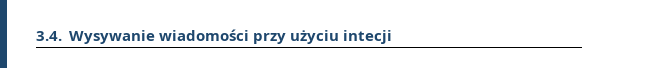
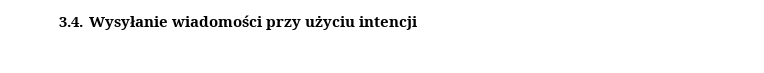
[68,30,155,44] Wysywanie -> [88,16,168,30] Wysyłanie
[342,30,392,44] intecji -> [358,16,418,30] intencji

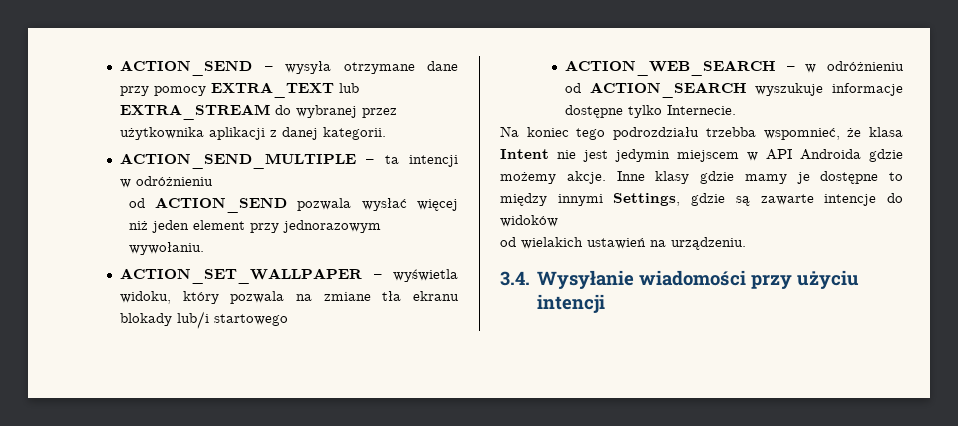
(59, 22) none -> [120,60,458,76] [120,82,360,98] [120,104,398,120] [120,127,387,140] [120,153,458,169] [120,176,214,188] [128,197,458,213] [128,220,381,233] [128,242,204,255] [120,268,458,284] [120,291,460,304] [120,311,289,329] [565,60,904,76] [565,82,903,98] [565,105,737,118] [500,126,903,140] [500,149,903,162] [500,171,903,184] [500,193,903,206] [500,215,558,227] [500,237,746,250] ACTION_SEND – wysyła otrzymane dane przy pomocy EXTRA_TEXT lub EXTRA_STREAM do wybranej przez użytkownika aplikacji z danej kategorii. // ACTION_SEND_MULTIPLE – ta intencji w odróżnieniu // od ACTION_SEND pozwala wysłać więcej niż jeden element przy jednorazowym wywołaniu. // ACTION_SET_WALLPAPER – wyświetla widoku, który pozwala na zmiane tła ekranu blokady lub/i startowego // ACTION_WEB_SEARCH – w odróżnieniu od ACTION_SEARCH wyszukuje informacje dostępne tylko Internecie. // Na koniec tego podrozdziału trzebba wspomnieć, że klasa Intent nie jest jedymin miejscem w API Androida gdzie możemy akcje. Inne klasy gdzie mamy je dostępne to między innymi Settings, gdzie są zawarte intencje do widoków // od wielakich ustawień na urządzeniu. //

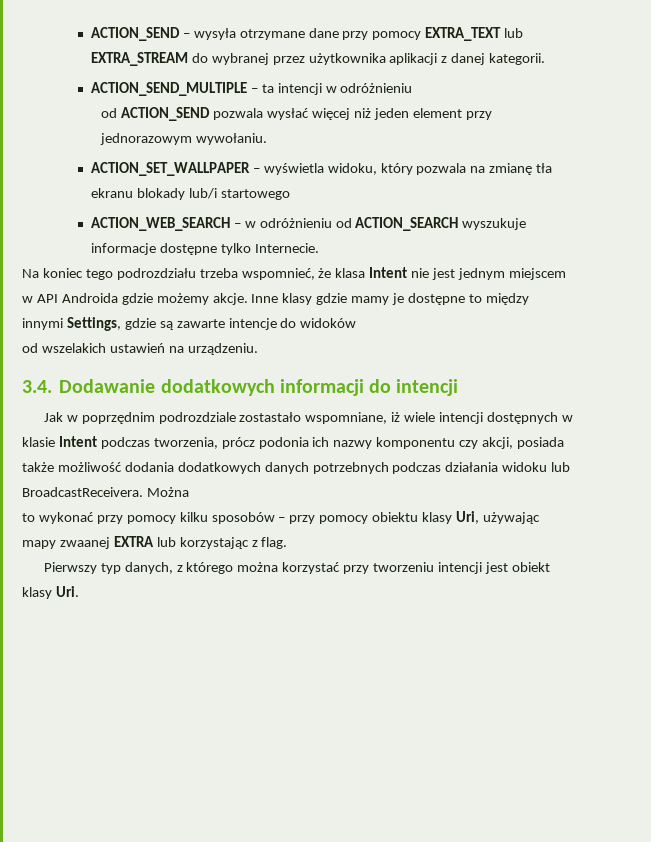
[323,292,371,301] zmiane -> [489,163,533,175] zmianę
[705,127,756,137] trzebba -> [199,268,238,278] trzeba
[615,149,670,162] jedymin -> [458,268,506,280] jednym
[521,237,583,249] wielakich -> [41,343,106,353] wszelakich
[537,270,860,289] [537,294,606,313] Wysyłanie wiadomości przy użyciu intencji -> [59,379,459,396] [43,412,573,424] [22,436,565,449] [22,462,571,474] [22,487,189,497] [22,511,540,524] [22,536,288,549] [43,562,550,574] [22,586,79,599] Dodawanie dodatkowych informacji do intencji // Jak w poprzędnim podrozdziale zostastało wspomniane, iż wiele intencji dostępnych w klasie Intent podczas tworzenia, prócz podonia ich nazwy komponentu czy akcji, posiada także możliwość dodania dodatkowych danych potrzebnych podczas działania widoku lub BroadcastReceivera. Można // to wykonać przy pomocy kilku sposobów – przy pomocy obiektu klasy Uri, używając mapy zwaanej EXTRA lub korzystając z flag. // Pierwszy typ danych, z którego można korzystać przy tworzeniu intencji jest obiekt klasy Uri.

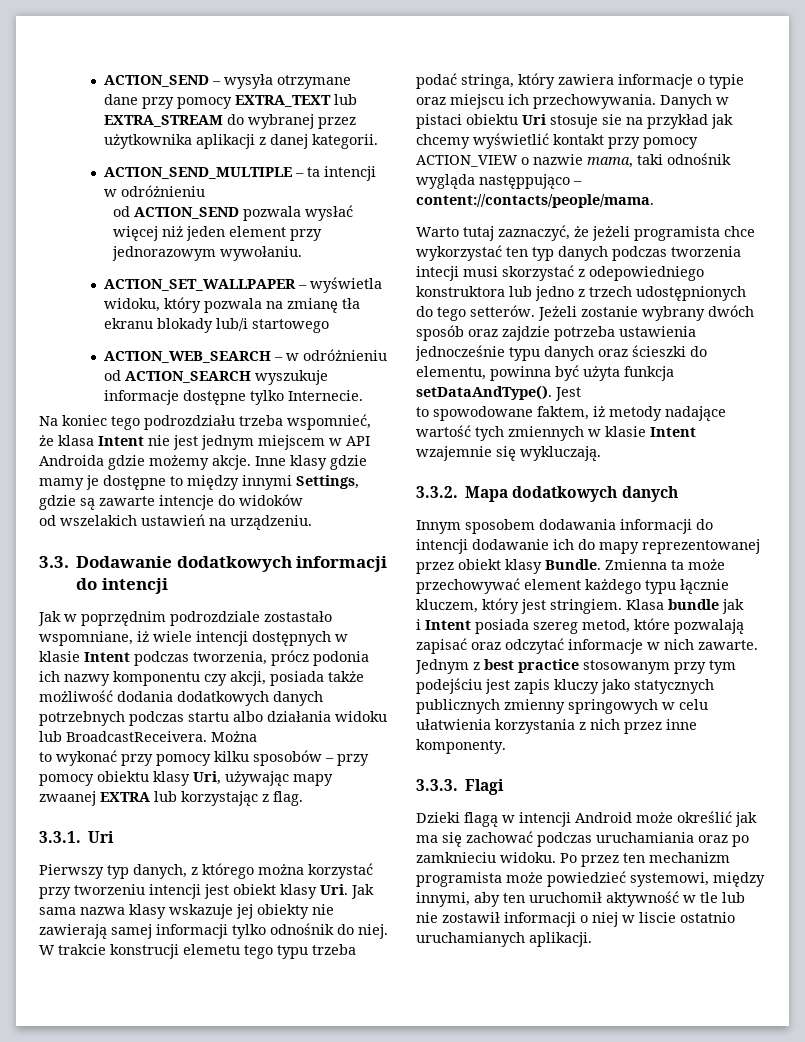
[22,380,52,393] 3.4. -> [39,556,69,568] 3.3.
(442, 468) none -> [188,711,263,722] startu albo
(288, 543) none -> [39,831,115,843] // 3.3.1. Uri
(79, 591) none -> [351,884,374,899] [39,904,334,919] [39,923,388,939] [39,944,356,959] [416,73,744,89] [416,94,729,109] [416,114,733,129] [416,133,698,149] [416,153,731,168] [416,174,582,189] [416,194,654,208] [416,225,755,241] [416,245,741,261] [416,265,704,281] [416,286,746,301] [416,305,754,321] [416,325,696,341] [415,345,707,361] [416,365,674,381] [416,385,581,401] [416,406,726,421] [416,425,696,441] [416,446,601,461] [416,486,678,502] [416,519,713,534] [416,539,760,554] [416,559,725,574] [416,578,729,594] [416,598,744,614] [416,618,744,634] [416,638,758,654] [415,659,736,674] [416,678,714,694] [416,699,708,714] [416,719,697,734] [416,739,506,754] [416,779,505,795] [416,811,757,827] [416,831,749,847] [416,852,730,867] [416,871,765,887] [416,891,745,907] [416,912,735,927] [416,932,592,947] Jak sama nazwa klasy wskazuje jej obiekty nie zawierają samej informacji tylko odnośnik do niej. W trakcie konstrucji elemetu tego typu trzeba podać stringa, który zawiera informacje o typie oraz miejscu ich przechowywania. Danych w pistaci obiektu Uri stosuje sie na przykład jak chcemy wyświetlić kontakt przy pomocy ACTION_VIEW o nazwie mama, taki odnośnik wygląda następpująco – content://contacts/people/mama. // Warto tutaj zaznaczyć, że jeżeli programista chce wykorzystać ten typ danych podczas tworzenia intecji musi skorzystać z odepowiedniego konstruktora lub jedno z trzech udostępnionych do tego setterów. Jeżeli zostanie wybrany dwóch sposób oraz zajdzie potrzeba ustawienia jednocześnie typu danych oraz ścieszki do elementu, powinna być użyta funkcja setDataAndType(). Jest // to spowodowane faktem, iż metody nadające wartość tych zmiennych w klasie Intent wzajemnie się wykluczają. // 3.3.2. Mapa dodatkowych danych // Innym sposobem dodawania informacji do intencji dodawanie ich do mapy reprezentowanej przez obiekt klasy Bundle. Zmienna ta może przechowywać element każdego typu łącznie kluczem, który jest stringiem. Klasa bundle jak // i Intent posiada szereg metod, które pozwalają zapisać oraz odczytać informacje w nich zawarte. Jednym z best practice stosowanym przy tym podejściu jest zapis kluczy jako statycznych publicznych zmienny springowych w celu ułatwienia korzystania z nich przez inne komponenty. // 3.3.3. Flagi // Dzieki flagą w intencji Android może określić jak ma się zachować podczas uruchamiania oraz po zamknieciu widoku. Po przez ten mechanizm programista może powiedzieć systemowi, między innymi, aby ten uruchomił aktywność w tle lub nie zostawił informacji o niej w liscie ostatnio uruchamianych aplikacji.

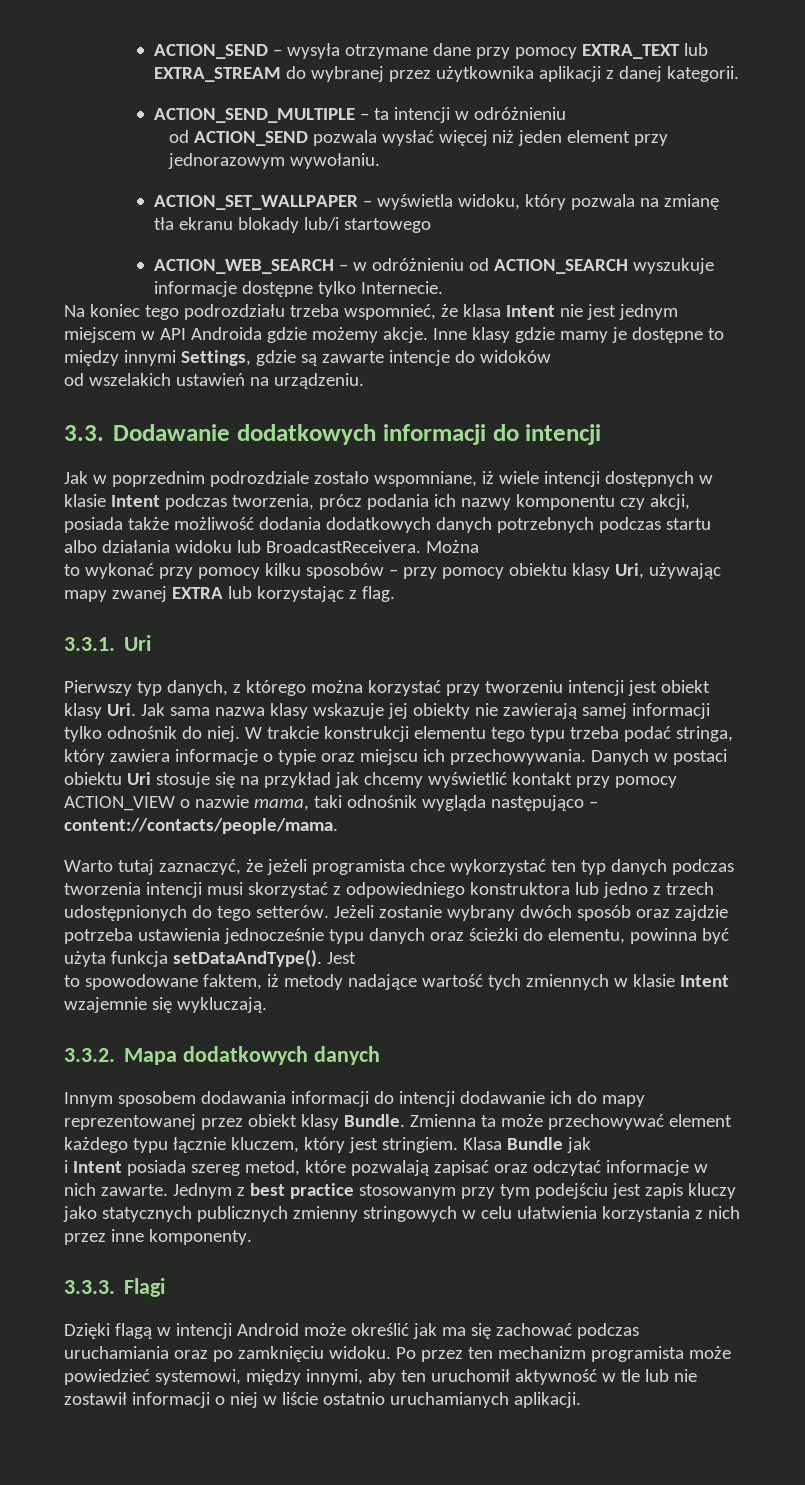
[81,611,332,626] poprzędnim podrozdziale zostastało -> [111,471,369,487] poprzednim podrozdziale zostało
[313,651,369,666] podonia -> [366,494,429,510] podania
[39,791,96,806] zwaanej -> [111,586,167,602] zwanej
[110,944,240,959] konstrucji elemetu -> [323,726,486,742] konstrukcji elementu
[416,114,462,129] pistaci -> [672,749,727,765] postaci
[602,114,622,125] sie -> [214,772,235,788] się
[479,174,570,189] następpująco -> [490,795,584,811] następująco
[416,266,459,281] intecji -> [145,882,202,898] intencji
[589,266,704,281] odepowiedniego -> [345,882,465,898] odpowiedniego
[632,345,686,357] ścieszki -> [468,928,518,941] ścieżki
[668,599,719,610] bundle -> [506,1137,563,1150] Bundle
[568,699,658,714] springowych -> [362,1206,457,1222] stringowych
[416,812,460,823] Dzieki -> [64,1323,110,1339] Dzięki
[416,852,496,863] zamknieciu -> [237,1346,324,1362] zamknięciu
[639,912,676,923] liscie -> [281,1392,318,1405] liście

